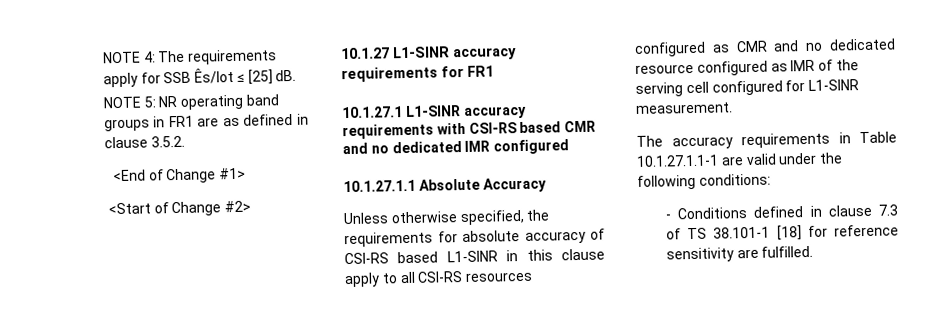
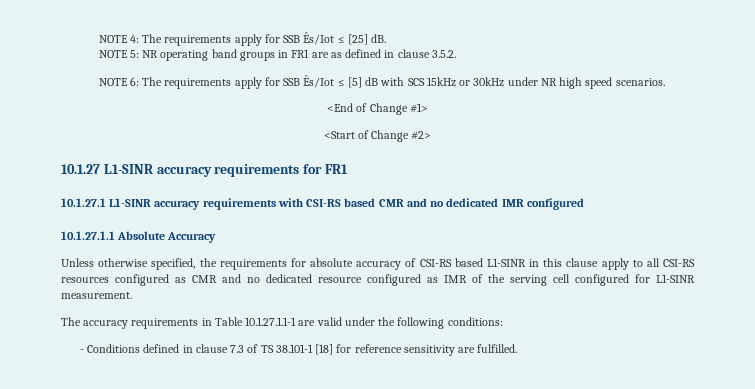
(185, 141) none -> [98,75,665,89] // NOTE 6: The requirements apply for SSB Ês/Iot ≤ [5] dB with SCS 15kHz or 30kHz under NR high speed scenarios.

